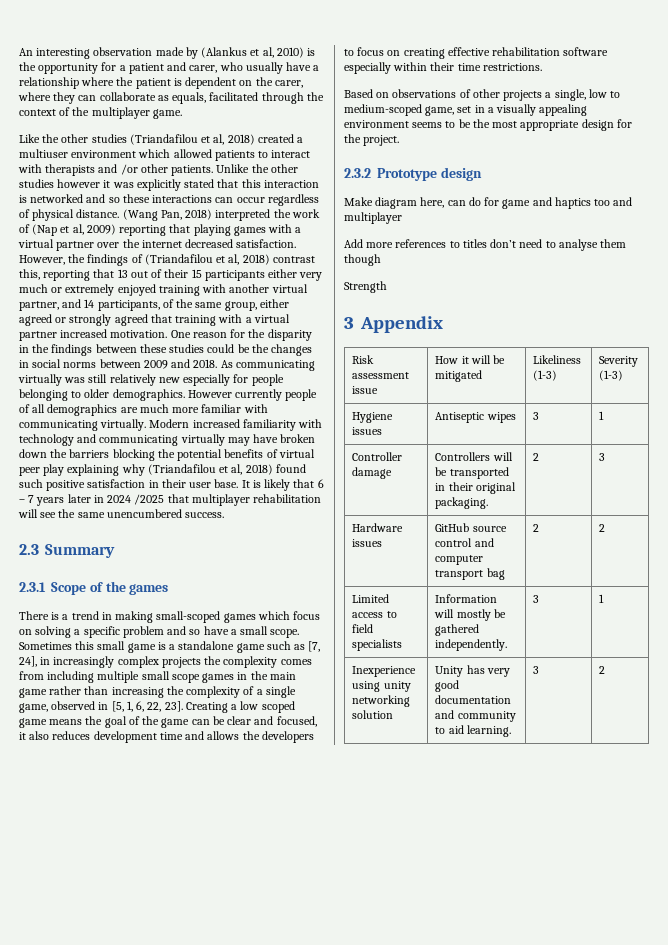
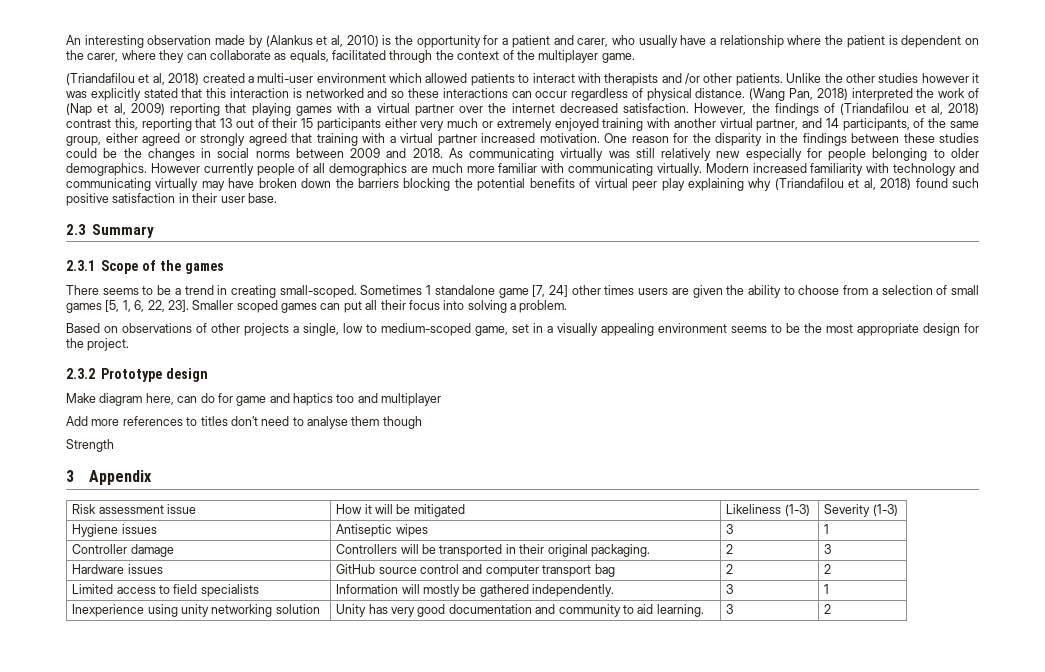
[19,134,127,143] Like the other studies -> (635, 58) none
[19,149,68,158] multiuser -> [257,73,314,83] multi-user
[241,479,324,491] [19,494,322,506] [18,509,225,518] It is likely that 6 – 7 years later in 2024 /2025 that multiplayer rehabilitation will see the same unencumbered success. -> (277, 198) none
[51,611,321,623] [19,626,300,638] [19,641,321,653] [19,656,312,668] [19,671,296,683] [19,686,296,698] [19,701,109,713] is a trend in making small-scoped games which focus on solving a specific problem and so have a small scope. Sometimes this small game is a standalone game such as [7, 24], in increasingly complex projects the complexity comes from including multiple small scope games in the main game rather than increasing the complexity of a single game, observed in -> [102,285,979,298] [66,303,102,313] seems to be a trend in creating small-scoped. Sometimes 1 standalone game [7, 24] other times users are given the ability to choose from a selection of small games
[185,701,295,713] [19,716,317,728] [19,731,314,743] [344,47,609,59] [344,62,542,74] Creating a low scoped game means the goal of the game can be clear and focused, it also reduces development time and allows the developers to focus on creating effective rehabilitation software especially within their time restrictions. -> [192,300,568,313] Smaller scoped games can put all their focus into solving a problem.

